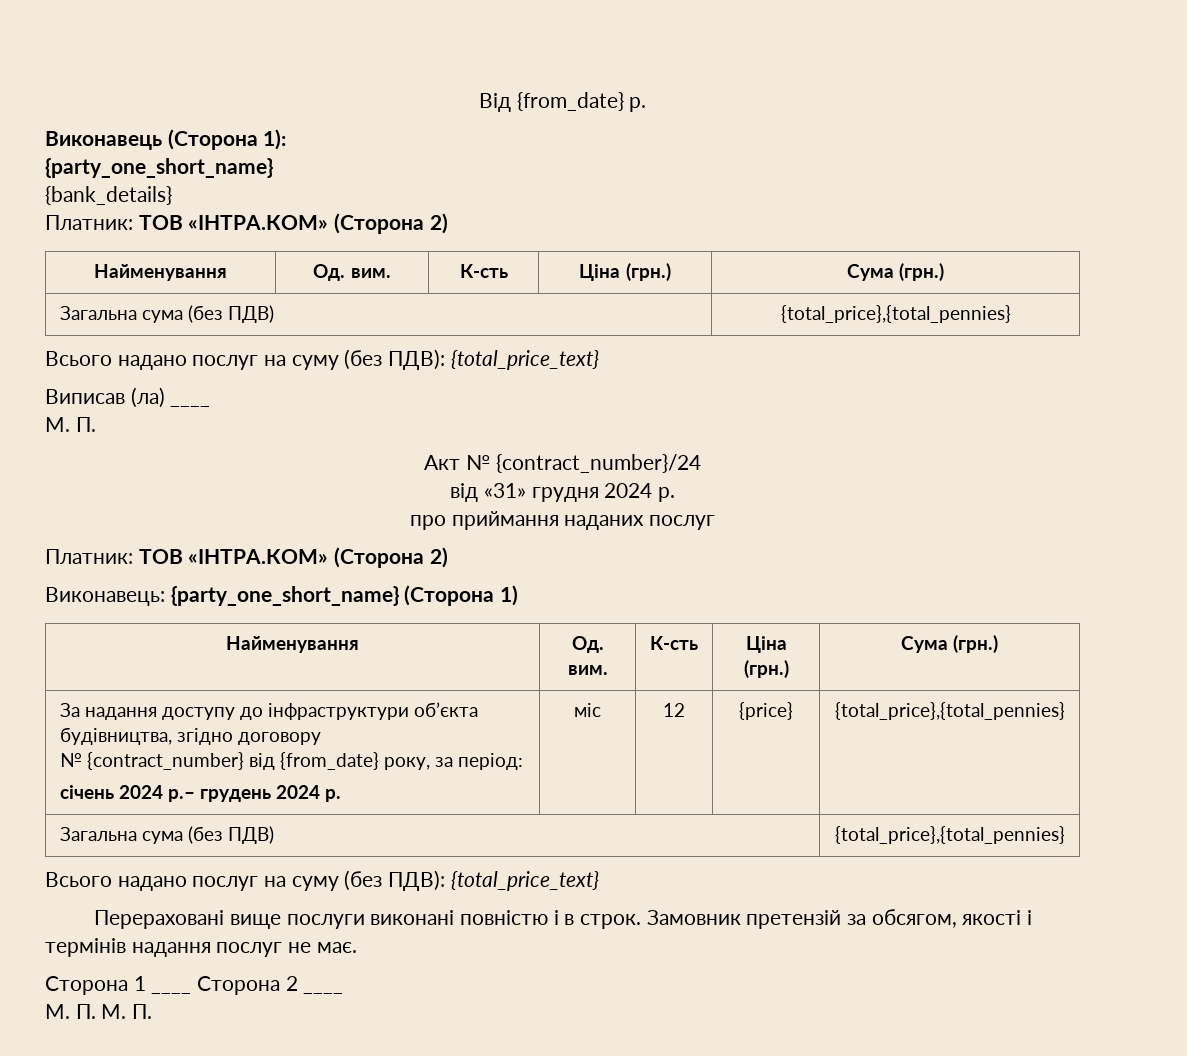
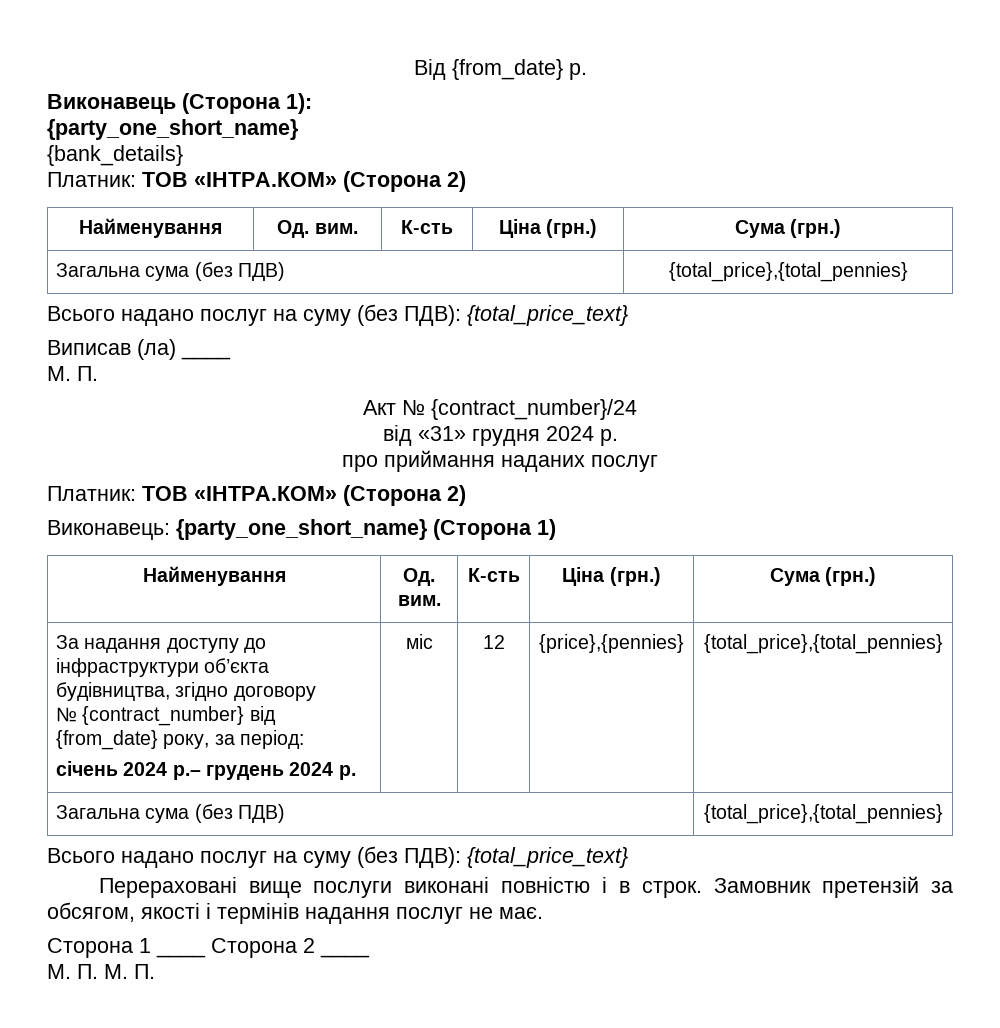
[739,702,793,720] {price} -> [539,634,684,653] {price},{pennies}

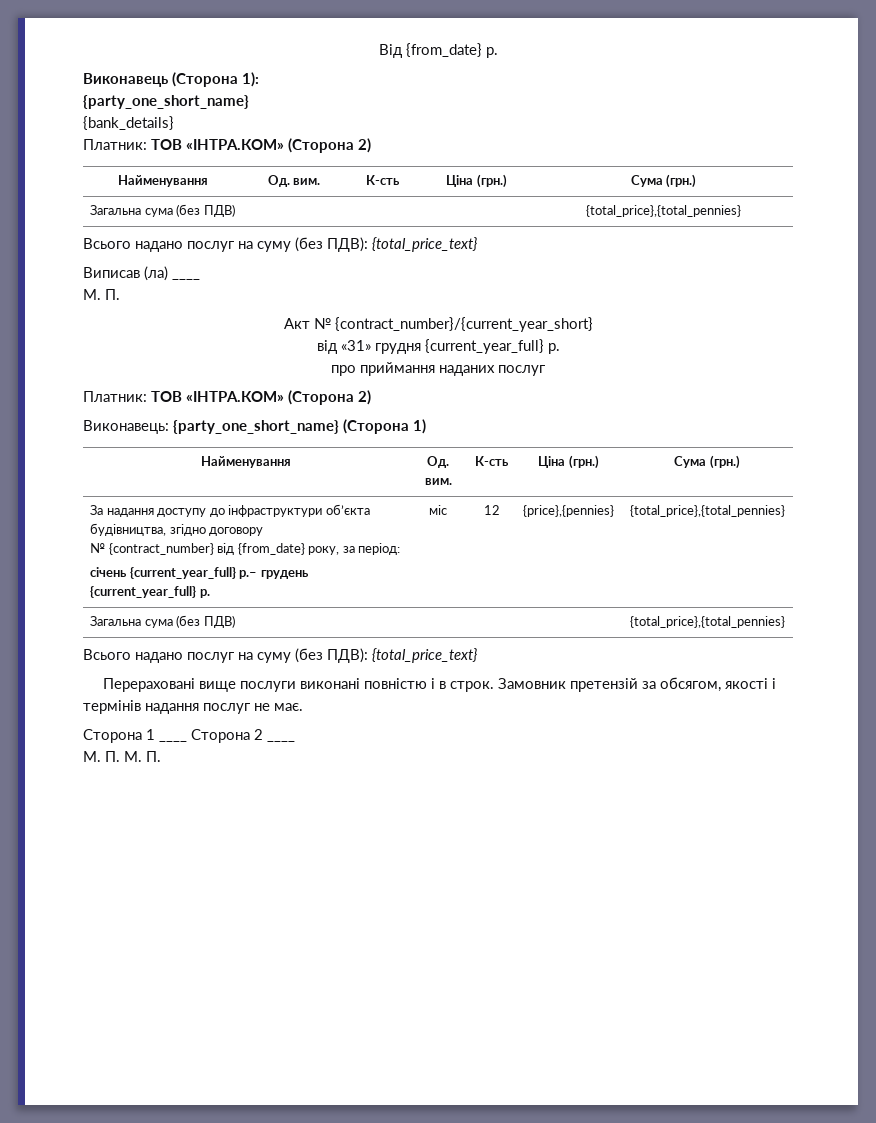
[431,399,637,420] {contract_number}/24 -> [334,317,593,332] {contract_number}/{current_year_short}
[545,426,594,441] 2024 -> [424,339,544,354] {current_year_full}
[123,762,168,776] 2024 -> [129,567,236,579] {current_year_full}
[289,762,334,776] 2024 -> [90,586,197,598] {current_year_full}

